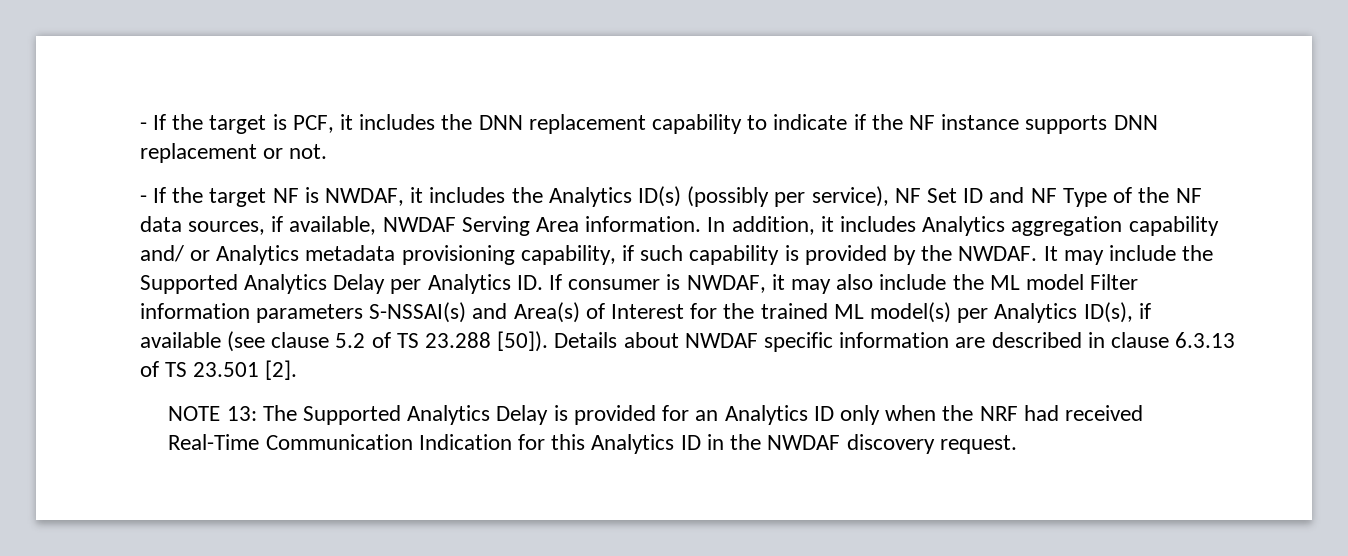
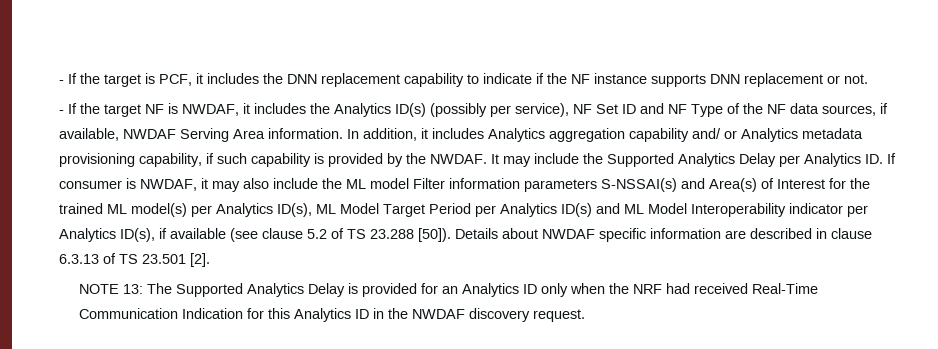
(1133, 312) none -> [315,203,868,217] [58,228,155,242] ML Model Target Period per Analytics ID(s) and ML Model Interoperability indicator per Analytics ID(s),

